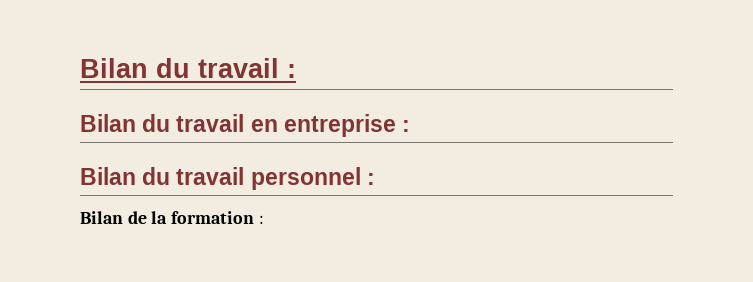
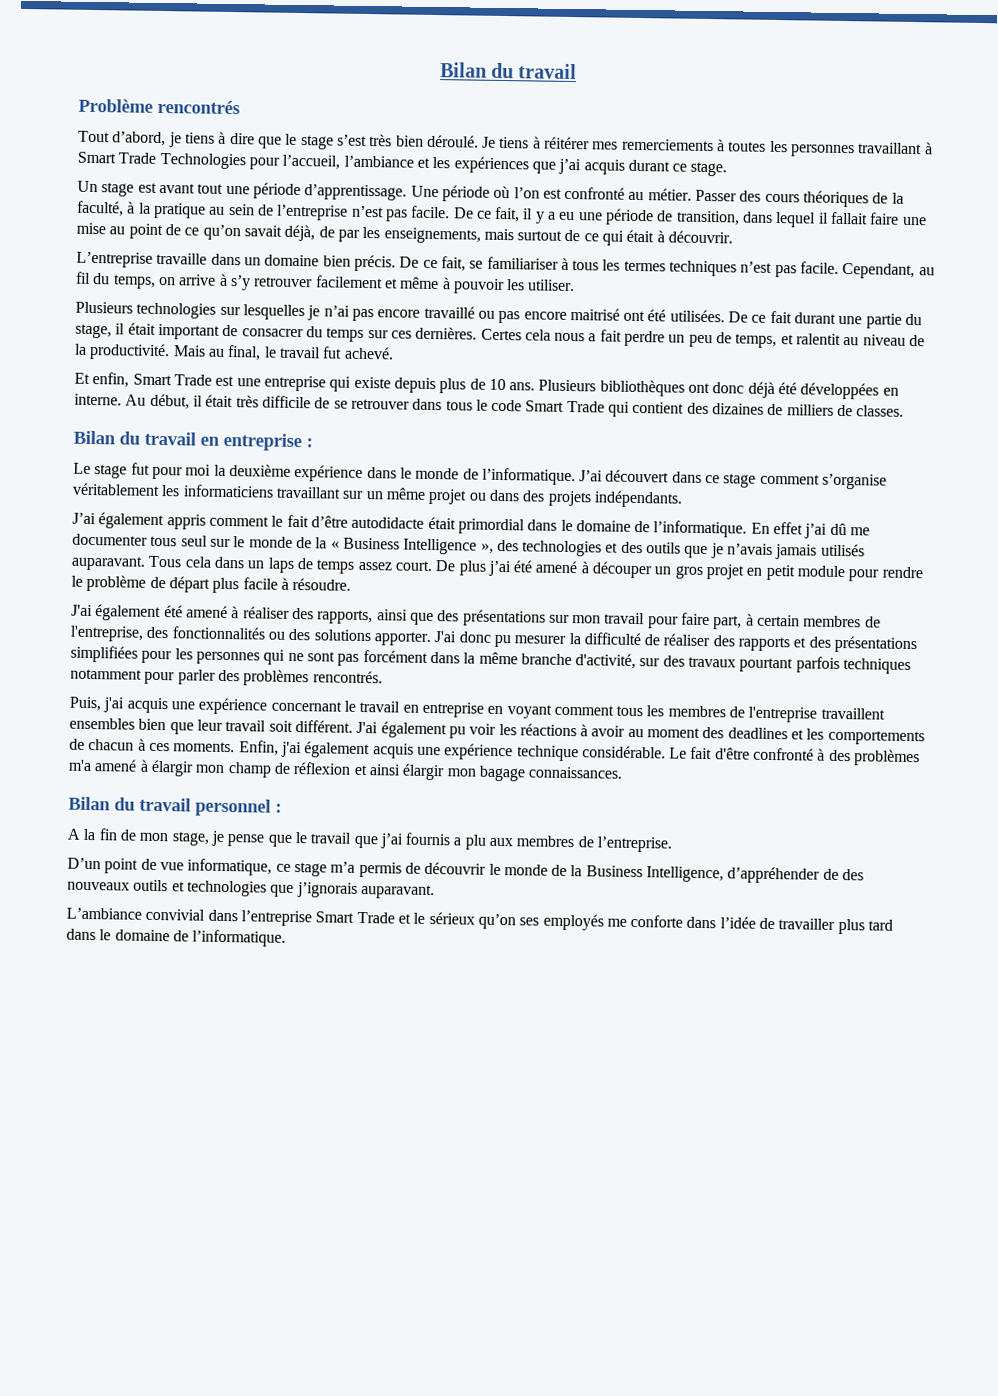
[80,58,296,78] Bilan du travail : -> [439,62,578,80] [78,98,240,115] [78,130,933,158] [77,151,728,177] [77,180,904,208] [77,200,927,228] [76,222,734,246] [76,251,935,280] [76,271,576,295] [75,301,923,329] [75,322,926,349] [74,342,394,361] [74,372,899,400] [74,393,905,417] Bilan du travail // Problème rencontrés // Tout d’abord, je tiens à dire que le stage s’est très bien déroulé. Je tiens à réitérer mes remerciements à toutes les personnes travaillant à Smart Trade Technologies pour l’accueil, l’ambiance et les expériences que j’ai acquis durant ce stage. // Un stage est avant tout une période d’apprentissage. Une période où l’on est confronté au métier. Passer des cours théoriques de la faculté, à la pratique au sein de l’entreprise n’est pas facile. De ce fait, il y a eu une période de transition, dans lequel il fallait faire une mise au point de ce qu’on savait déjà, de par les enseignements, mais surtout de ce qui était à découvrir. // L’entreprise travaille dans un domaine bien précis. De ce fait, se familiariser à tous les termes techniques n’est pas facile. Cependant, au fil du temps, on arrive à s’y retrouver facilement et même à pouvoir les utiliser. // Plusieurs technologies sur lesquelles je n’ai pas encore travaillé ou pas encore maitrisé ont été utilisées. De ce fait durant une partie du stage, il était important de consacrer du temps sur ces dernières. Certes cela nous a fait perdre un peu de temps, et ralentit au niveau de la productivité. Mais au final, le travail fut achevé. // Et enfin, Smart Trade est une entreprise qui existe depuis plus de 10 ans. Plusieurs bibliothèques ont donc déjà été développées en interne. Au début, il était très difficile de se retrouver dans tous le code Smart Trade qui contient des dizaines de milliers de classes.
(411, 126) none -> [73,462,888,490] [72,482,683,508] [72,512,871,539] [72,533,865,560] [71,555,923,582] [71,574,352,594] [71,604,881,630] [70,625,918,654] [70,645,912,675] [70,668,383,687] [69,696,885,723] [69,717,925,746] [69,738,921,767] [68,759,623,782] // Le stage fut pour moi la deuxième expérience dans le monde de l’informatique. J’ai découvert dans ce stage comment s’organise véritablement les informaticiens travaillant sur un même projet ou dans des projets indépendants. // J’ai également appris comment le fait d’être autodidacte était primordial dans le domaine de l’informatique. En effet j’ai dû me documenter tous seul sur le monde de la « Business Intelligence », des technologies et des outils que je n’avais jamais utilisés auparavant. Tous cela dans un laps de temps assez court. De plus j’ai été amené à découper un gros projet en petit module pour rendre le problème de départ plus facile à résoudre. // J'ai également été amené à réaliser des rapports, ainsi que des présentations sur mon travail pour faire part, à certain membres de l'entreprise, des fonctionnalités ou des solutions apporter. J'ai donc pu mesurer la difficulté de réaliser des rapports et des présentations simplifiées pour les personnes qui ne sont pas forcément dans la même branche d'activité, sur des travaux pourtant parfois techniques notamment pour parler des problèmes rencontrés. // Puis, j'ai acquis une expérience concernant le travail en entreprise en voyant comment tous les membres de l'entreprise travaillent ensembles bien que leur travail soit différent. J'ai également pu voir les réactions à avoir au moment des deadlines et les comportements de chacun à ces moments. Enfin, j'ai également acquis une expérience technique considérable. Le fait d'être confronté à des problèmes m'a amené à élargir mon champ de réflexion et ainsi élargir mon bagage connaissances.
[80,211,264,224] Bilan de la formation : -> [67,828,673,853] [67,857,865,884] [67,879,435,900] [66,907,894,935] [66,928,287,947] A la fin de mon stage, je pense que le travail que j’ai fournis a plu aux membres de l’entreprise. // D’un point de vue informatique, ce stage m’a permis de découvrir le monde de la Business Intelligence, d’appréhender de des nouveaux outils et technologies que j’ignorais auparavant. // L’ambiance convivial dans l’entreprise Smart Trade et le sérieux qu’on ses employés me conforte dans l’idée de travailler plus tard dans le domaine de l’informatique.

